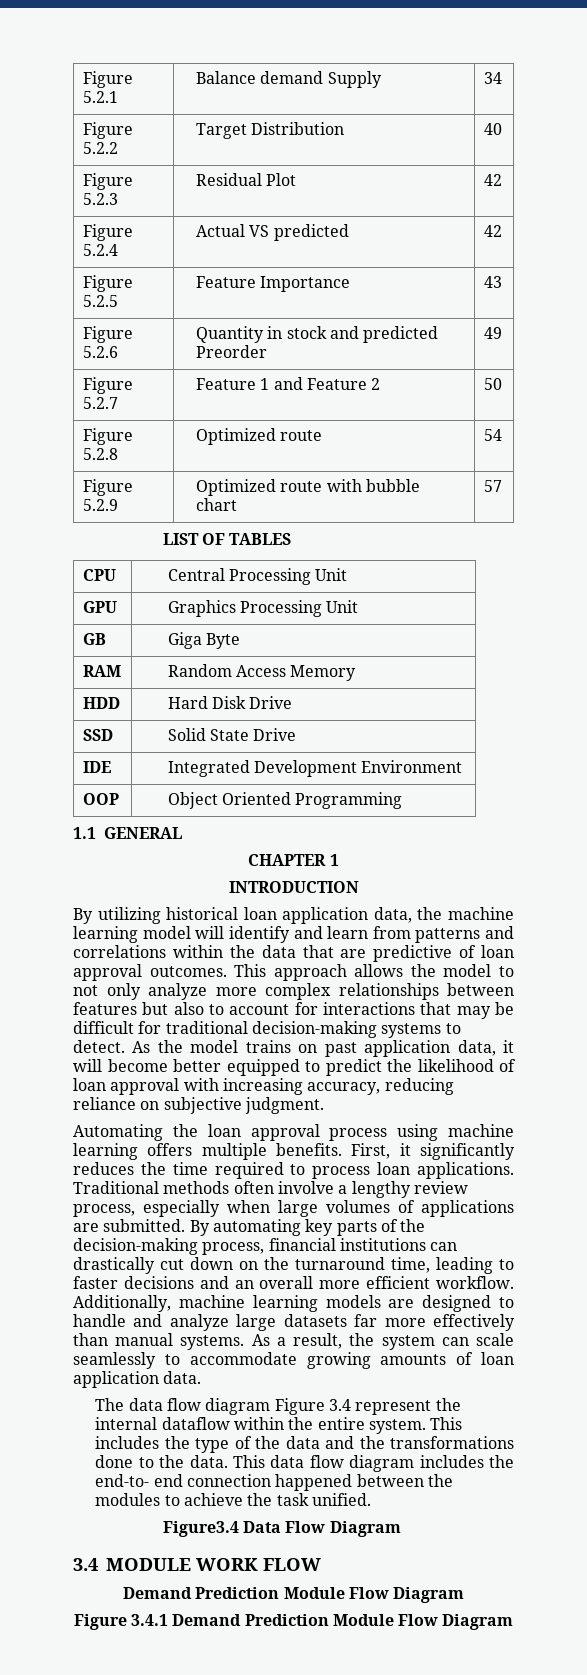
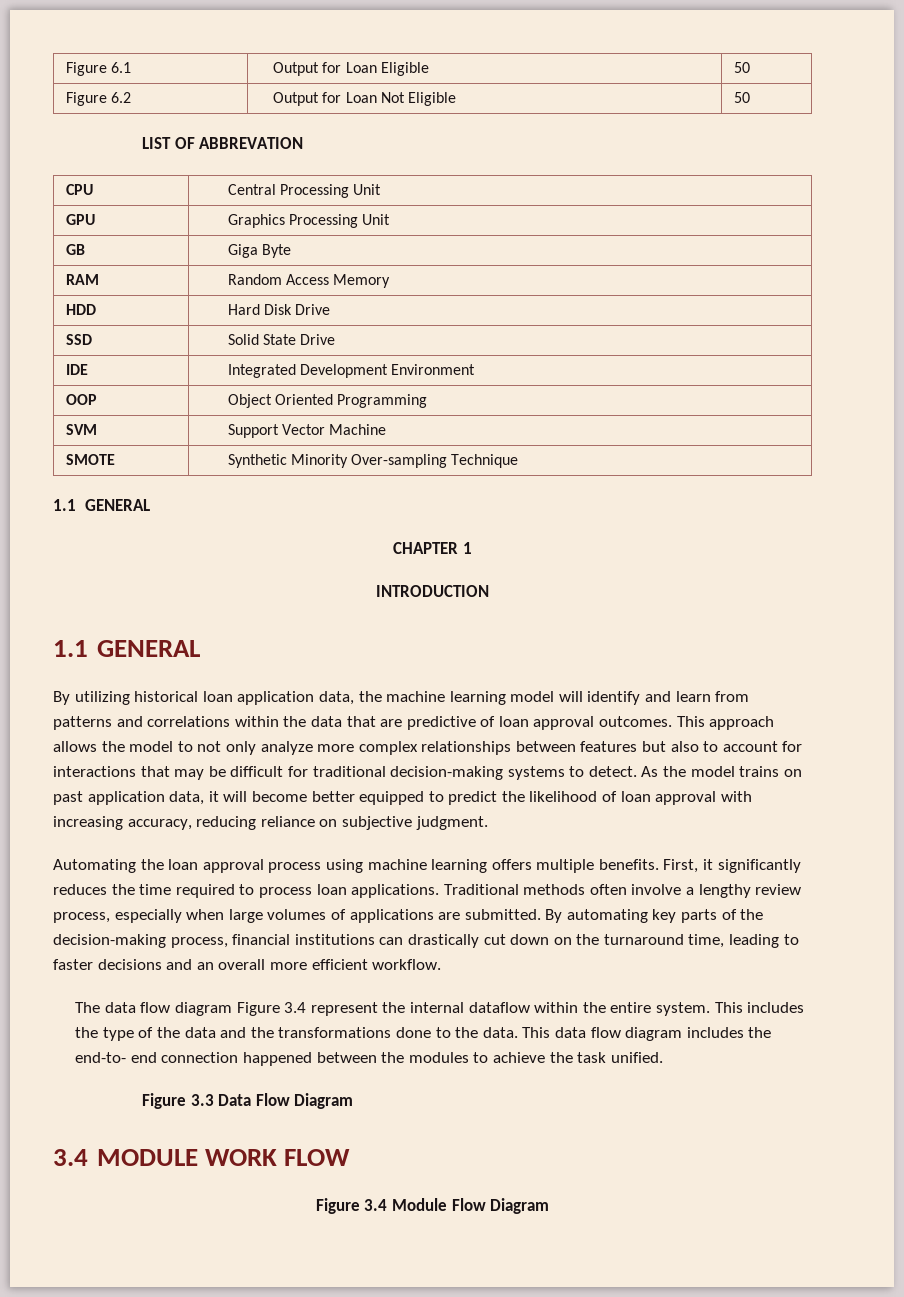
[82,71,133,88] [82,91,118,103] [196,71,382,88] [483,72,502,84] [82,122,133,139] [82,142,118,154] [196,122,345,139] [483,123,502,135] [82,173,133,190] [82,193,118,205] [196,173,297,186] [483,174,502,186] [82,224,133,241] [82,244,118,256] [196,224,349,241] [483,225,502,237] [82,275,133,292] [82,295,118,307] [196,276,351,292] [483,276,502,288] [82,326,133,343] [82,346,118,358] [196,326,439,343] [196,345,268,358] [483,327,502,339] [82,377,133,394] [82,397,118,409] [196,377,381,390] [483,378,502,390] [82,428,133,445] [82,448,118,460] [196,428,323,445] [483,429,502,441] [82,479,133,496] [82,499,118,511] [196,479,421,496] [196,498,238,511] [483,480,502,492] Figure 5.2.1 | Balance demand Supply | 34 // Figure 5.2.2 | Target Distribution | 40 // Figure 5.2.3 | Residual Plot | 42 // Figure 5.2.4 | Actual VS predicted | 42 // Figure 5.2.5 | Feature Importance | 43 // Figure 5.2.6 | Quantity in stock and predicted Preorder | 49 // Figure 5.2.7 | Feature 1 and Feature 2 | 50 // Figure 5.2.8 | Optimized route | 54 // Figure 5.2.9 | Optimized route with bubble chart | 57 -> [65,62,132,76] [273,62,429,76] [733,62,750,73] [65,92,132,106] [273,92,456,106] [733,92,750,103] Figure 6.1 | Output for Loan Eligible | 50 // Figure 6.2 | Output for Loan Not Eligible | 50
[229,533,292,545] TABLES -> [199,137,304,149] ABBREVATION
(403, 800) none -> [65,424,97,435] [227,424,386,438] [65,454,115,465] [227,454,519,468] // SVM | Support Vector Machine // SMOTE | Synthetic Minority Over-sampling Technique
(359, 887) none -> [53,640,200,657] // 1.1 GENERAL
[73,1295,514,1312] [73,1314,515,1331] [73,1333,514,1350] [73,1352,514,1369] [73,1371,202,1388] Additionally, machine learning models are designed to handle and analyze large datasets far more effectively than manual systems. As a result, the system can scale seamlessly to accommodate growing amounts of loan application data. -> (442, 964) none
[162,1521,239,1537] Figure3.4 -> [141,1093,214,1109] Figure 3.3
[122,1587,465,1603] [73,1614,514,1630] Demand Prediction Module Flow Diagram // Figure 3.4.1 Demand Prediction Module Flow Diagram -> [315,1198,550,1214] Figure 3.4 Module Flow Diagram

